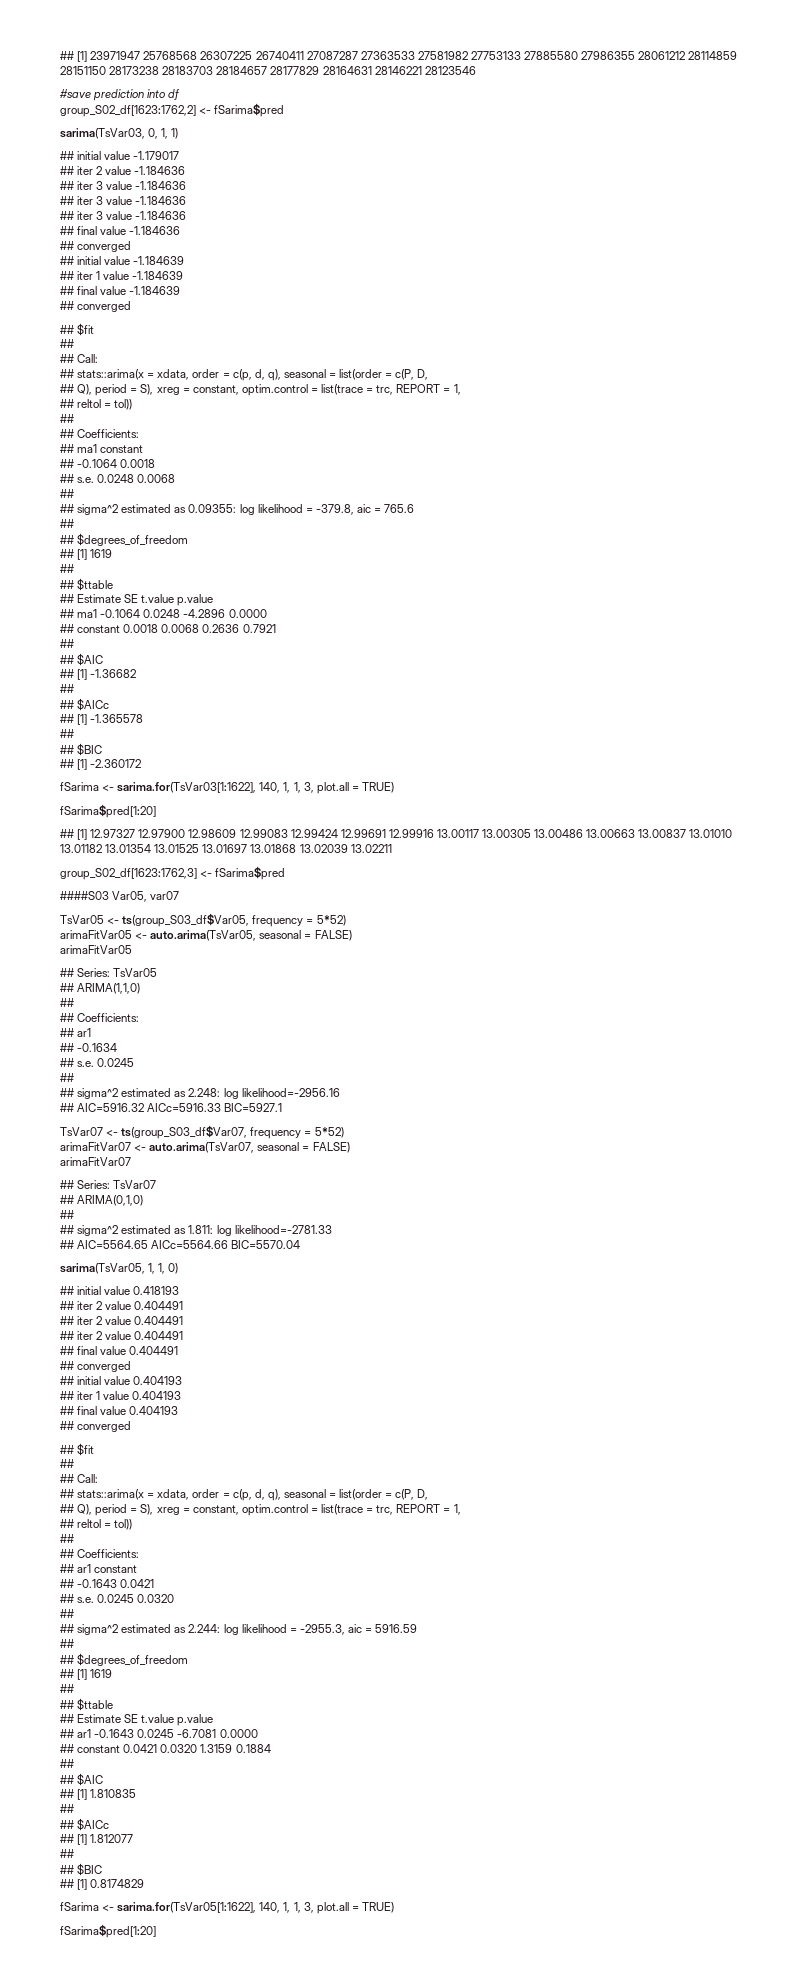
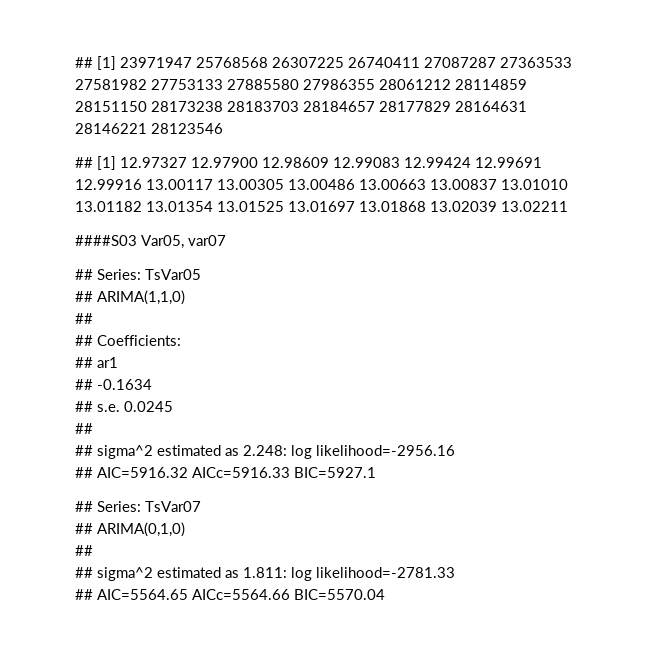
[59,89,181,101] [60,103,285,117] [60,128,179,139] [60,151,180,160] [60,166,186,175] [60,181,187,190] [60,196,187,205] [60,211,187,220] [60,226,181,235] [60,241,132,252] [60,256,185,265] [60,271,184,280] [60,286,181,295] [60,301,132,312] [60,323,95,336] [60,339,74,348] [60,354,99,363] [60,369,429,381] [60,384,461,396] [60,399,133,410] [60,414,74,423] [60,429,140,438] [60,444,144,453] [60,459,156,468] [60,474,176,483] [60,489,74,498] [60,504,415,515] [60,519,74,528] [60,533,189,546] [60,549,113,560] [60,564,74,573] [60,578,114,591] [60,594,214,606] [60,609,267,618] [60,624,276,633] [60,639,74,648] [60,653,104,666] [60,669,137,680] [60,684,74,693] [60,698,110,711] [60,714,144,725] [60,729,74,738] [60,743,103,756] [60,759,142,770] [60,782,394,794] [60,804,156,818] // #save prediction into df // group_S02_df[1623:1762,2] <- fSarima$pred // sarima(TsVar03, 0, 1, 1) // ## initial value -1.179017 // ## iter 2 value -1.184636 // ## iter 3 value -1.184636 // ## iter 3 value -1.184636 // ## iter 3 value -1.184636 // ## final value -1.184636 // ## converged // ## initial value -1.184639 // ## iter 1 value -1.184639 // ## final value -1.184639 // ## converged // ## $fit // ## // ## Call: // ## stats::arima(x = xdata, order = c(p, d, q), seasonal = list(order = c(P, D, // ## Q), period = S), xreg = constant, optim.control = list(trace = trc, REPORT = 1, // ## reltol = tol)) // ## // ## Coefficients: // ## ma1 constant // ## -0.1064 0.0018 // ## s.e. 0.0248 0.0068 // ## // ## sigma^2 estimated as 0.09355: log likelihood = -379.8, aic = 765.6 // ## // ## $degrees_of_freedom // ## [1] 1619 // ## // ## $ttable // ## Estimate SE t.value p.value // ## ma1 -0.1064 0.0248 -4.2896 0.0000 // ## constant 0.0018 0.0068 0.2636 0.7921 // ## // ## $AIC // ## [1] -1.36682 // ## // ## $AICc // ## [1] -1.365578 // ## // ## $BIC // ## [1] -2.360172 // fSarima <- sarima.for(TsVar03[1:1622], 140, 1, 1, 3, plot.all = TRUE) // fSarima$pred[1:20] -> (223, 128) none
[60,866,286,880] // group_S02_df[1623:1762,3] <- fSarima$pred -> (568, 206) none
[60,913,346,927] [60,930,352,941] [60,945,132,954] // TsVar05 <- ts(group_S03_df$Var05, frequency = 5*52) // arimaFitVar05 <- auto.arima(TsVar05, seasonal = FALSE) // arimaFitVar05 -> (226, 240) none
[60,1125,344,1139] [60,1142,350,1153] [60,1157,131,1166] // TsVar07 <- ts(group_S03_df$Var07, frequency = 5*52) // arimaFitVar07 <- auto.arima(TsVar07, seasonal = FALSE) // arimaFitVar07 -> (376, 472) none
[60,1263,179,1274] [60,1286,180,1295] [60,1301,184,1310] [60,1316,184,1325] [60,1331,184,1340] [60,1346,179,1355] [60,1361,132,1372] [60,1376,183,1385] [60,1391,182,1400] [60,1406,179,1415] [60,1421,132,1432] [60,1443,95,1456] [60,1459,74,1468] [60,1474,99,1483] [60,1489,429,1501] [60,1504,461,1516] [60,1519,133,1530] [60,1534,74,1543] [60,1549,140,1558] [60,1564,138,1573] [60,1579,155,1588] [60,1594,175,1603] [60,1609,74,1618] [60,1624,418,1635] [60,1639,74,1648] [60,1653,189,1666] [60,1669,113,1680] [60,1684,74,1693] [60,1698,114,1711] [60,1714,214,1726] [60,1729,258,1738] [60,1744,271,1753] [60,1759,74,1768] [60,1773,104,1786] [60,1789,137,1800] [60,1804,74,1813] [60,1818,110,1831] [60,1834,134,1845] [60,1849,74,1858] [60,1863,103,1876] [60,1879,145,1890] [60,1902,394,1914] [60,1924,156,1938] // sarima(TsVar05, 1, 1, 0) // ## initial value 0.418193 // ## iter 2 value 0.404491 // ## iter 2 value 0.404491 // ## iter 2 value 0.404491 // ## final value 0.404491 // ## converged // ## initial value 0.404193 // ## iter 1 value 0.404193 // ## final value 0.404193 // ## converged // ## $fit // ## // ## Call: // ## stats::arima(x = xdata, order = c(p, d, q), seasonal = list(order = c(P, D, // ## Q), period = S), xreg = constant, optim.control = list(trace = trc, REPORT = 1, // ## reltol = tol)) // ## // ## Coefficients: // ## ar1 constant // ## -0.1643 0.0421 // ## s.e. 0.0245 0.0320 // ## // ## sigma^2 estimated as 2.244: log likelihood = -2955.3, aic = 5916.59 // ## // ## $degrees_of_freedom // ## [1] 1619 // ## // ## $ttable // ## Estimate SE t.value p.value // ## ar1 -0.1643 0.0245 -6.7081 0.0000 // ## constant 0.0421 0.0320 1.3159 0.1884 // ## // ## $AIC // ## [1] 1.810835 // ## // ## $AICc // ## [1] 1.812077 // ## // ## $BIC // ## [1] 0.8174829 // fSarima <- sarima.for(TsVar05[1:1622], 140, 1, 1, 3, plot.all = TRUE) // fSarima$pred[1:20] -> (385, 594) none

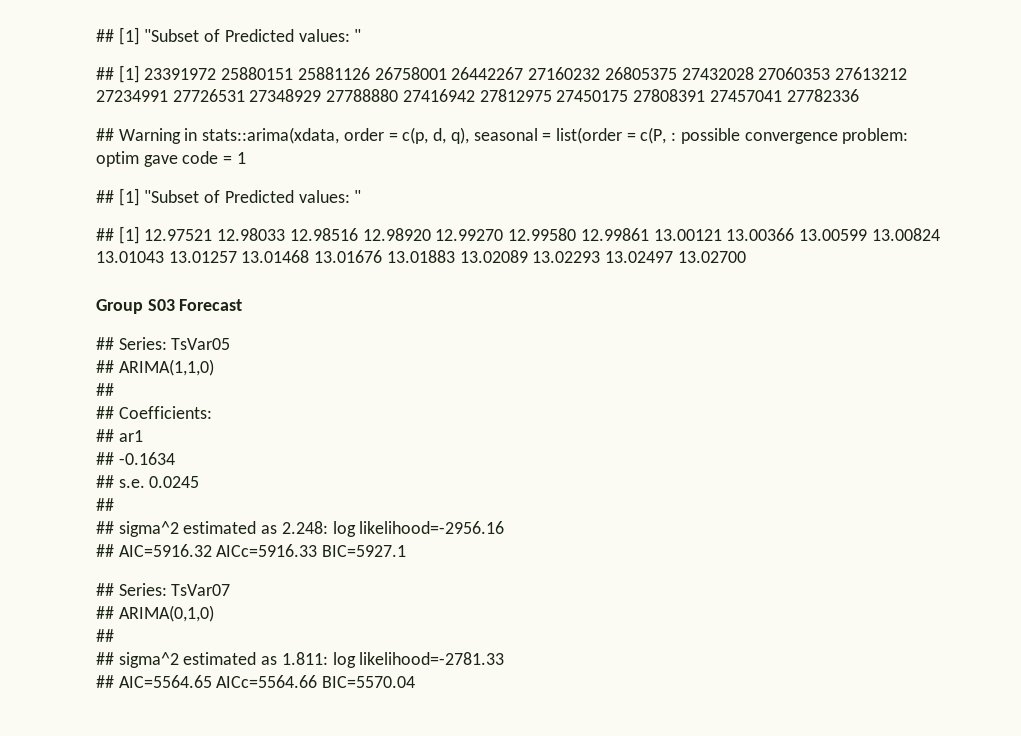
[75,56,572,70] [75,79,527,90] [75,101,527,112] [75,123,223,134] [75,156,542,170] [75,179,568,190] [75,201,568,212] [75,235,226,249] ## [1] 23971947 25768568 26307225 26740411 27087287 27363533 27581982 27753133 27885580 27986355 28061212 28114859 28151150 28173238 28183703 28184657 28177829 28164631 28146221 28123546 // ## [1] 12.97327 12.97900 12.98609 12.99083 12.99424 12.99691 12.99916 13.00117 13.00305 13.00486 13.00663 13.00837 13.01010 13.01182 13.01354 13.01525 13.01697 13.01868 13.02039 13.02211 // ####S03 Var05, var07 -> [96,27,362,45] [96,65,907,83] [96,89,859,102] [96,127,909,144] [96,151,246,167] [96,188,362,206] [96,226,940,244] [96,250,746,263] [96,299,243,314] ## [1] "Subset of Predicted values: " // ## [1] 23391972 25880151 25881126 26758001 26442267 27160232 26805375 27432028 27060353 27613212 27234991 27726531 27348929 27788880 27416942 27812975 27450175 27808391 27457041 27782336 // ## Warning in stats::arima(xdata, order = c(p, d, q), seasonal = list(order = c(P, : possible convergence problem: optim gave code = 1 // ## [1] "Subset of Predicted values: " // ## [1] 12.97521 12.98033 12.98516 12.98920 12.99270 12.99580 12.99861 13.00121 13.00366 13.00599 13.00824 13.01043 13.01257 13.01468 13.01676 13.01883 13.02089 13.02293 13.02497 13.02700 // Group S03 Forecast

